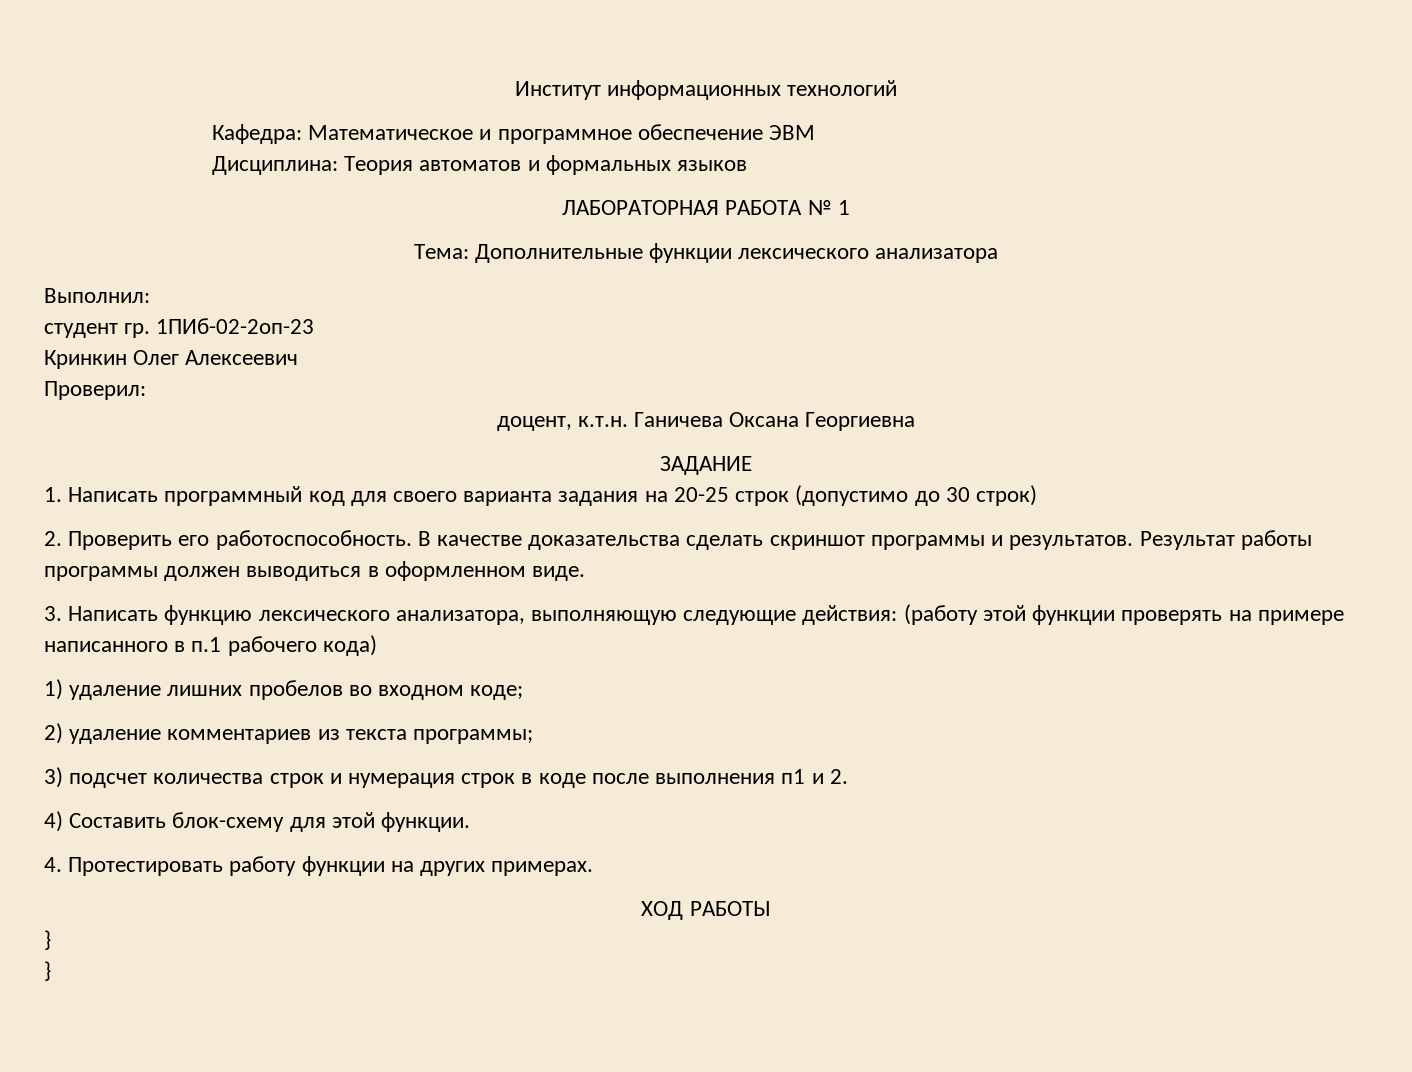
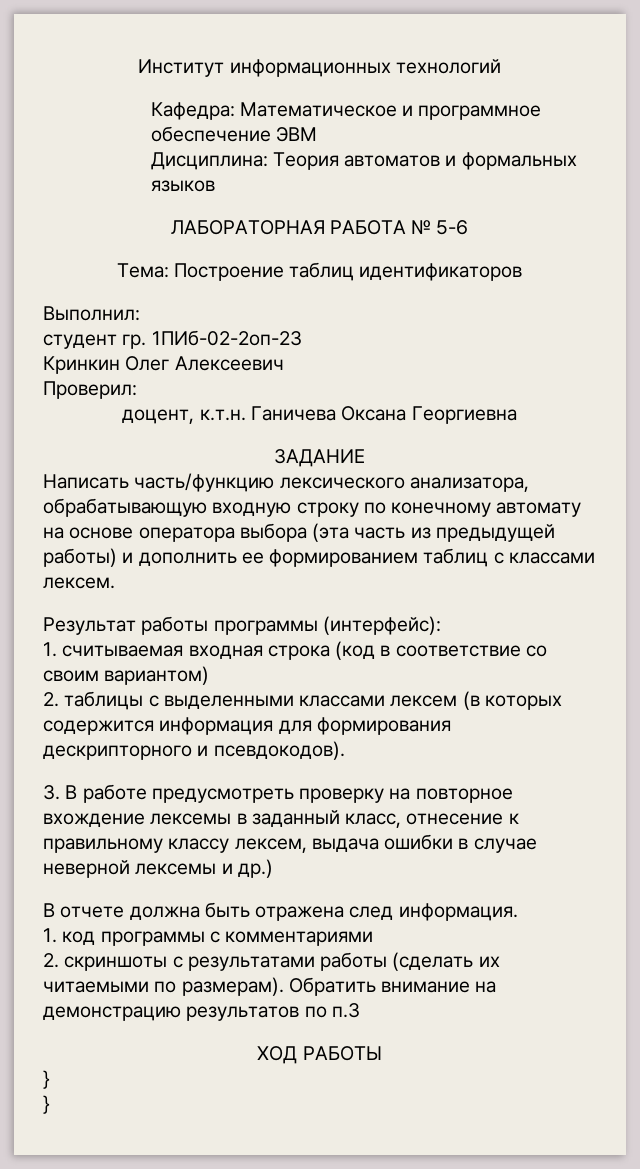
[837,200,850,215] 1 -> [436,220,469,235] 5-6
[474,243,999,263] Дополнительные функции лексического анализатора -> [173,262,523,281] Построение таблиц идентификаторов
[44,485,1037,506] [44,530,1312,550] [44,561,586,581] [44,604,1344,625] [44,635,377,656] [44,679,524,700] [44,723,534,744] [44,767,848,788] [44,811,471,832] [44,856,594,876] 1. Написать программный код для своего варианта задания на 20-25 строк (допустимо до 30 строк) // 2. Проверить его работоспособность. В качестве доказательства сделать скриншот программы и результатов. Результат работы программы должен выводиться в оформленном виде. // 3. Написать функцию лексического анализатора, выполняющую следующие действия: (работу этой функции проверять на примере написанного в п.1 рабочего кода) // 1) удаление лишних пробелов во входном коде; // 2) удаление комментариев из текста программы; // 3) подсчет количества строк и нумерация строк в коде после выполнения п1 и 2. // 4) Составить блок-схему для этой функции. // 4. Протестировать работу функции на других примерах. -> [43,473,529,492] [43,498,582,517] [43,523,555,542] [43,548,595,567] [43,577,115,589] [43,616,441,635] [43,641,547,660] [43,666,210,685] [43,691,562,710] [43,717,451,735] [43,741,345,760] [43,784,513,803] [43,810,519,828] [43,834,537,853] [43,859,273,878] [43,902,518,921] [43,928,374,946] [43,952,500,971] [43,977,497,996] [43,1003,360,1021] Написать часть/функцию лексического анализатора, обрабатывающую входную строку по конечному автомату на основе оператора выбора (эта часть из предыдущей работы) и дополнить ее формированием таблиц с классами лексем. // Результат работы программы (интерфейс): // 1. считываемая входная строка (код в соответствие со своим вариантом) // 2. таблицы с выделенными классами лексем (в которых содержится информация для формирования дескрипторного и псевдокодов). // 3. В работе предусмотреть проверку на повторное вхождение лексемы в заданный класс, отнесение к правильному классу лексем, выдача ошибки в случае неверной лексемы и др.) // В отчете должна быть отражена след информация. // 1. код программы с комментариями // 2. скриншоты с результатами работы (сделать их читаемыми по размерам). Обратить внимание на демонстрацию результатов по п.3

